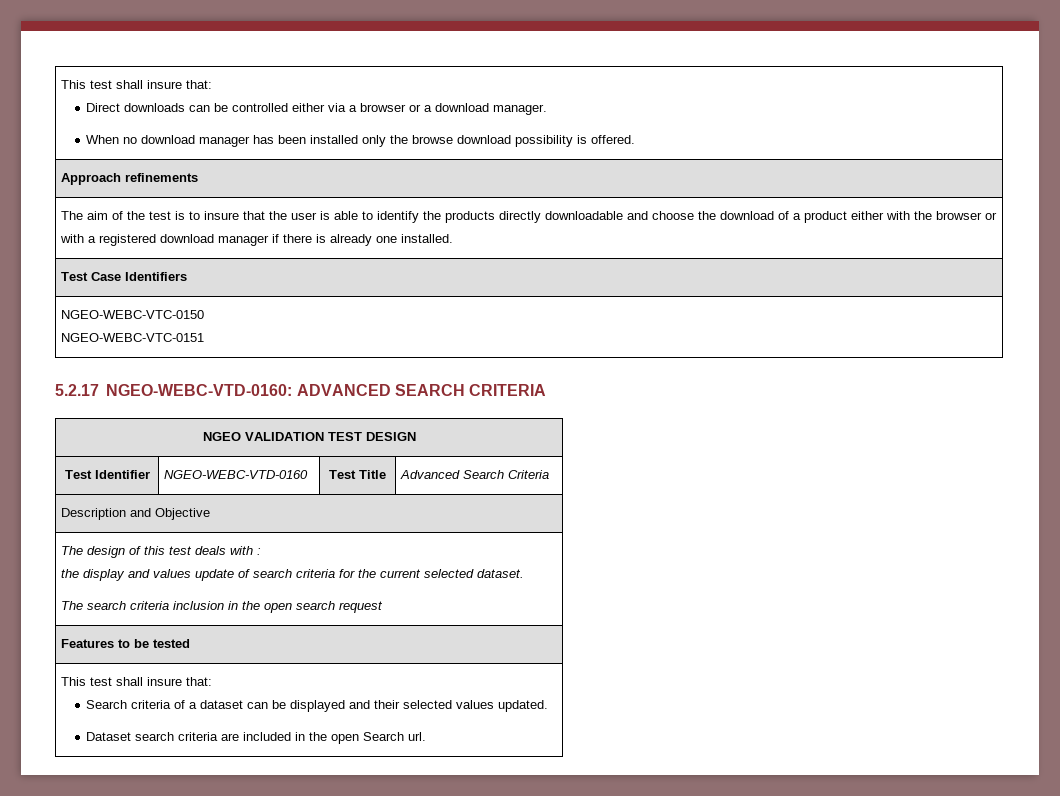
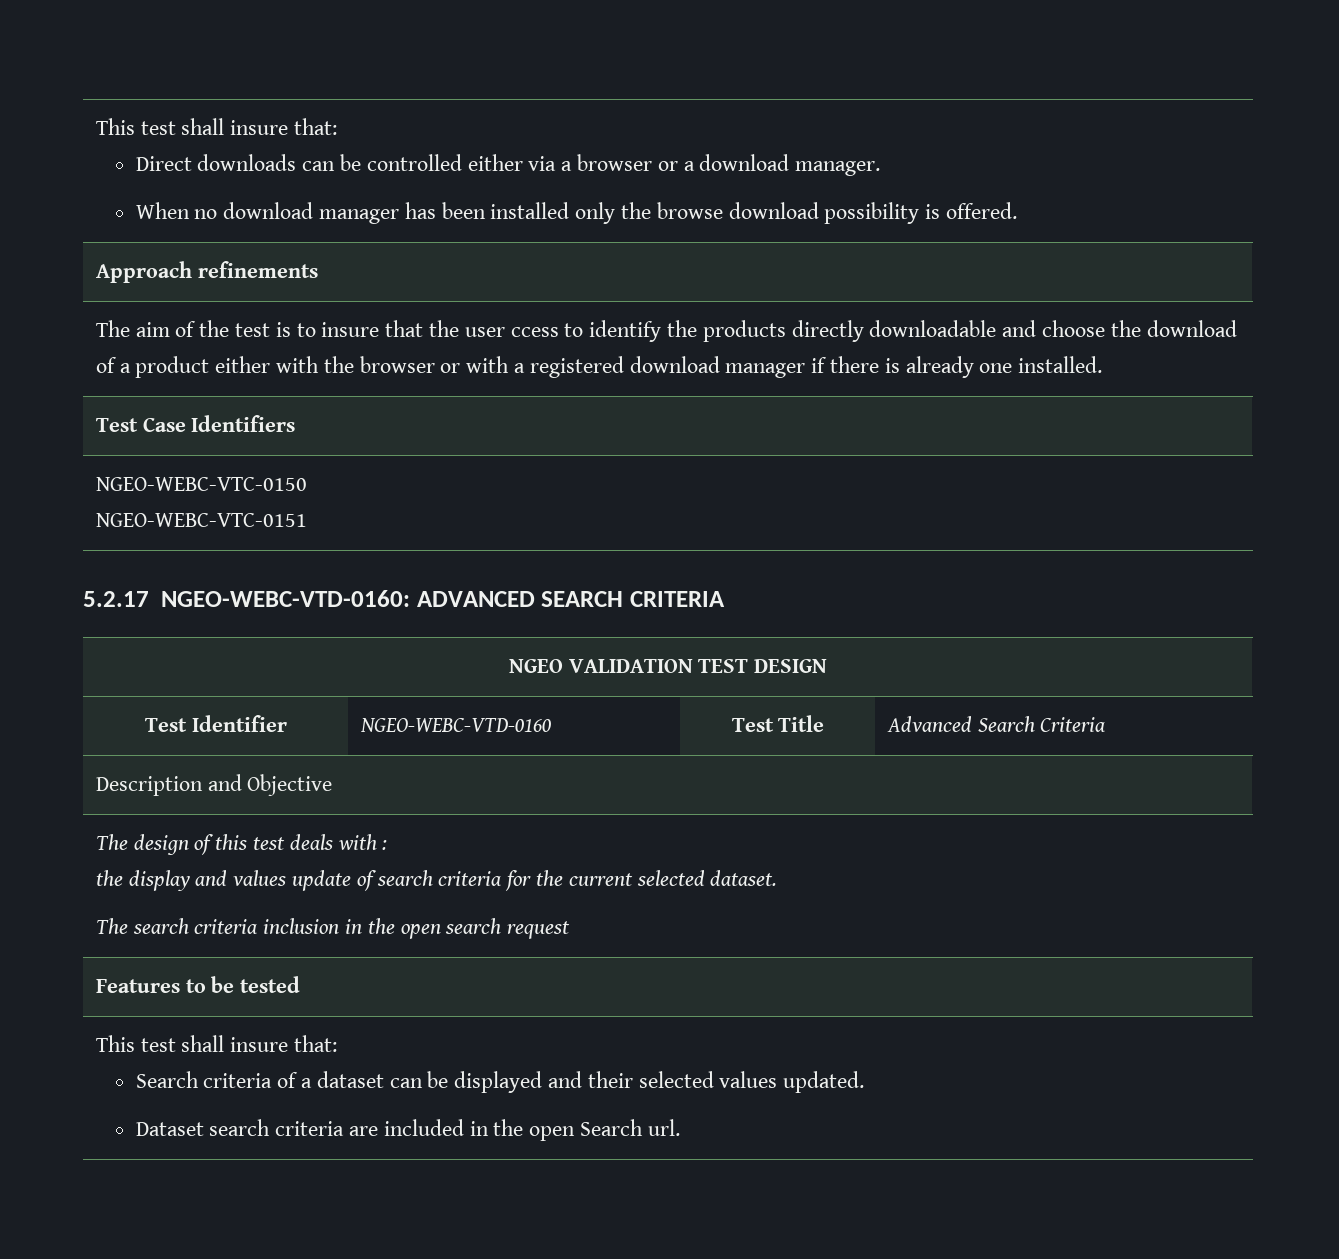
[320,211,359,220] is able -> [510,327,559,337] ccess

